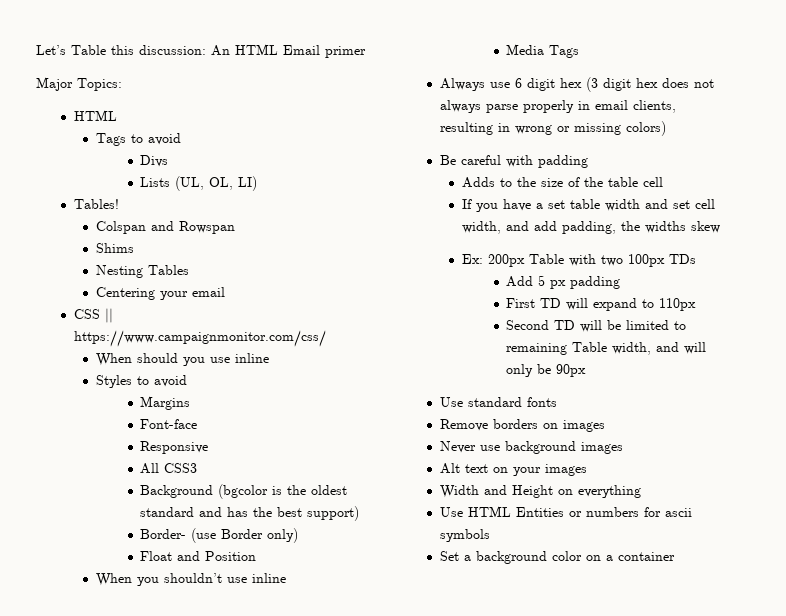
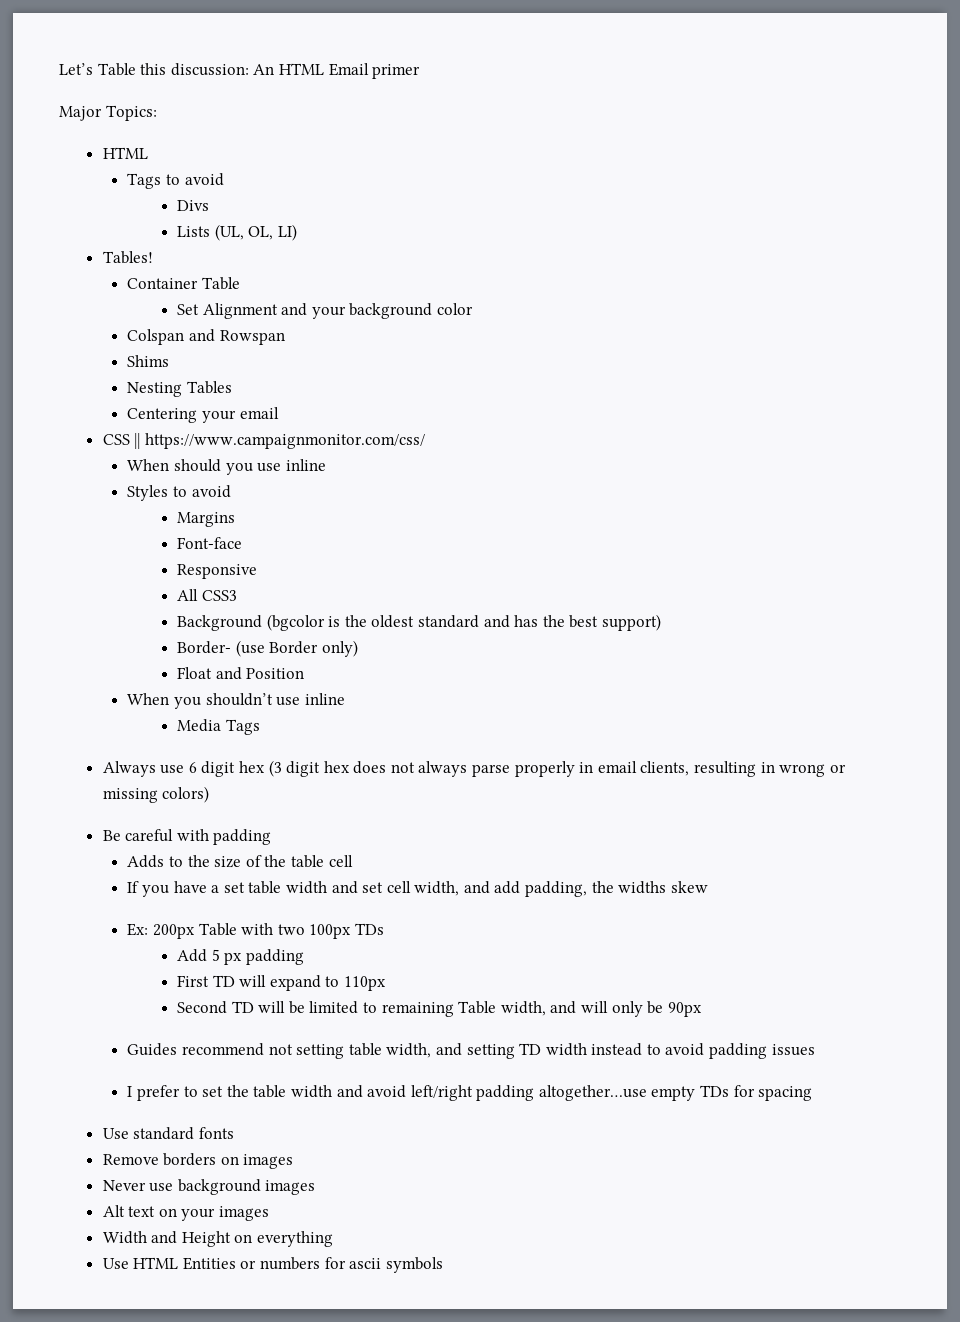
(119, 204) none -> [127,277,240,290] [177,303,474,319] // Container Table // Set Alignment and your background color
(587, 370) none -> [127,1043,815,1059] [127,1085,813,1101] // Guides recommend not setting table width, and setting TD width instead to avoid padding issues // I prefer to set the table width and avoid left/right padding altogether…use empty TDs for spacing
[439,551,675,564] // Set a background color on a container -> (443, 1265) none

